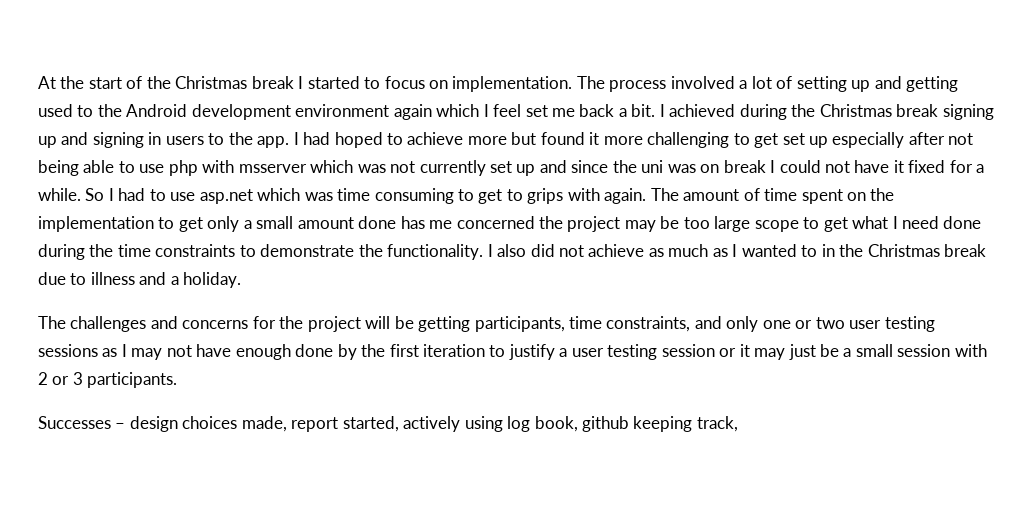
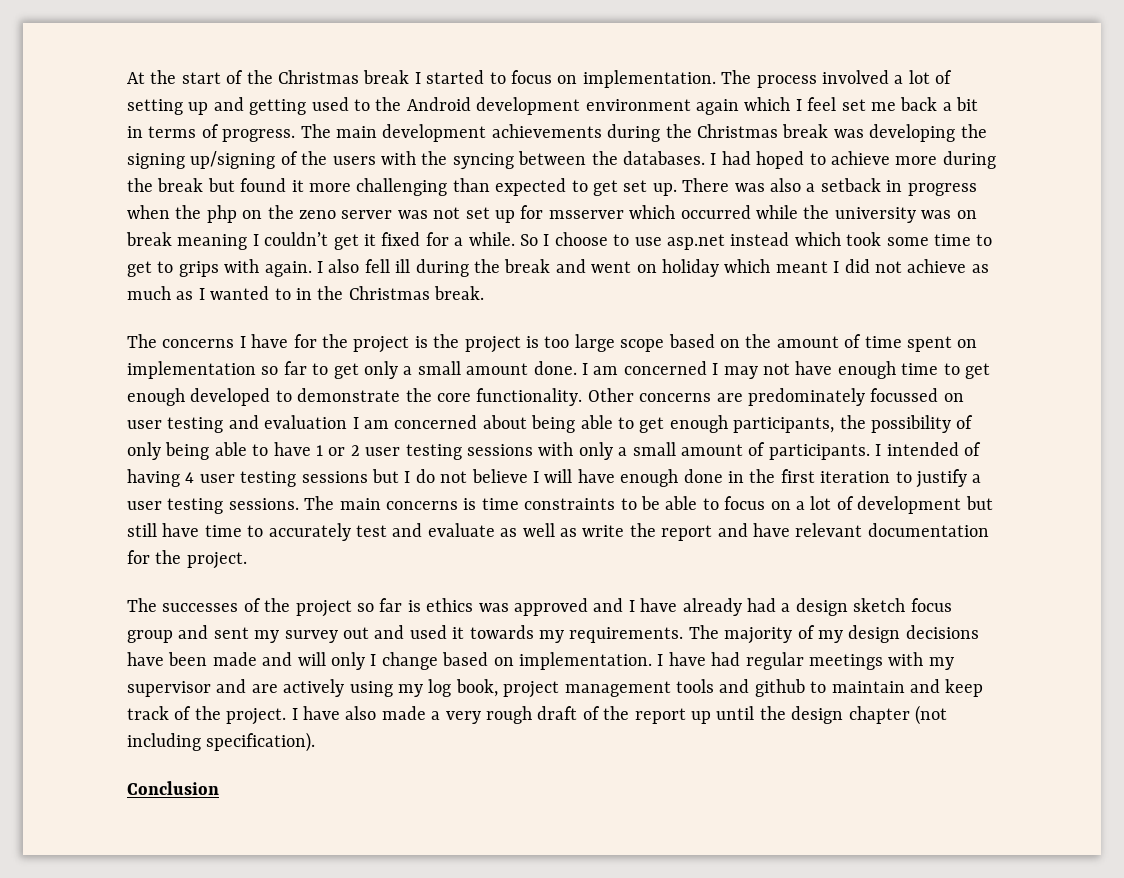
[631,104,994,120] [38,132,290,148] bit. I achieved during the Christmas break signing up and signing in users to the app. -> [956,97,979,111] [127,124,987,142] [127,151,705,169] bit in terms of progress. The main development achievements during the Christmas break was developing the signing up/signing of the users with the syncing between the databases.
(507, 140) none -> [942,151,996,169] [127,178,204,192] during the break
(730, 140) none -> [452,178,567,196] than expected
[809,132,974,148] [38,160,890,176] up especially after not being able to use php with msserver which was not currently set up and since the uni was on break I could not have -> [652,178,977,196] [127,205,977,223] [126,232,359,250] up. There was also a setback in progress when the php on the zeno server was not set up for msserver which occurred while the university was on break meaning I couldn’t get
[118,188,146,201] had -> [554,232,608,246] choose
[257,188,454,204] which was time consuming -> [730,232,971,246] instead which took some time
[650,188,895,204] [38,216,982,232] [38,244,527,260] The amount of time spent on the implementation to get only a small amount done has me concerned the project may be too large scope to get what I need done during the time constraints to demonstrate the functionality. I also -> [317,259,840,277] I also fell ill during the break and went on holiday which meant I
[944,244,987,257] [38,272,242,288] [38,316,935,332] [38,344,118,357] break due to illness and a holiday. // The challenges and concerns for the project will be getting participants, time constraints, and only one or two user testing sessions as -> [434,286,485,300] [127,334,978,353] [127,361,707,379] break. // The concerns I have for the project is the project is too large scope based on the amount of time spent on implementation so far to get only a small amount done. I am concerned
[295,344,357,360] done by -> [901,363,990,379] [127,388,964,406] [127,415,974,433] [127,442,981,460] [127,469,744,487] time to get enough developed to demonstrate the core functionality. Other concerns are predominately focussed on user testing and evaluation I am concerned about being able to get enough participants, the possibility of only being able to have 1 or 2 user testing sessions with only a small amount of participants. I intended of having 4 user testing sessions but I do not believe I will have enough done in
[661,344,987,360] [38,372,178,388] [38,416,399,432] session or it may just be a small session with 2 or 3 participants. // Successes – design choices made, report started, -> [228,496,993,514] [127,523,989,541] [127,550,247,569] [127,598,952,617] [127,625,979,644] [127,652,954,670] [127,679,278,697] sessions. The main concerns is time constraints to be able to focus on a lot of development but still have time to accurately test and evaluate as well as write the report and have relevant documentation for the project. // The successes of the project so far is ethics was approved and I have already had a design sketch focus group and sent my survey out and used it towards my requirements. The majority of my design decisions have been made and will only I change based on implementation. I have had regular meetings with my supervisor and are
(503, 424) none -> [398,684,423,697] my
[582,416,738,432] github keeping track, -> [503,679,984,698] [127,705,947,725] [127,732,316,752] [127,781,219,795] project management tools and github to maintain and keep track of the project. I have also made a very rough draft of the report up until the design chapter (not including specification). // Conclusion

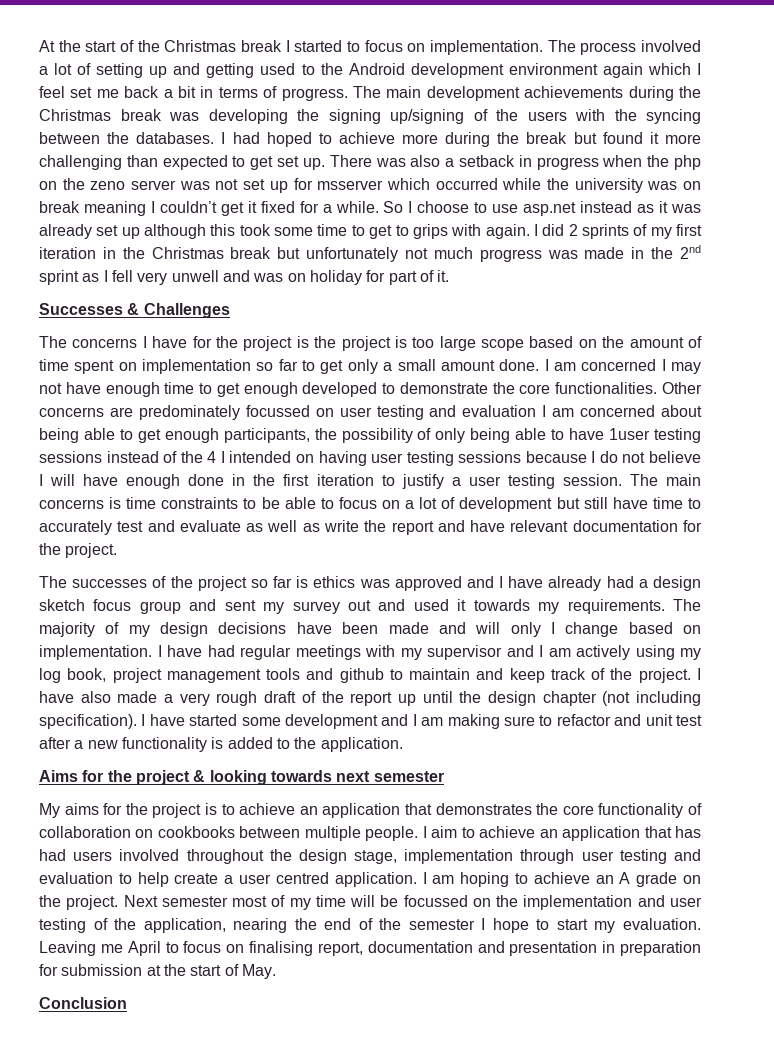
[794,232,841,246] which -> [637,201,701,213] [39,224,236,239] as it was already set up although this
[328,259,989,277] [127,286,485,300] also fell ill during the break and went on holiday which meant I did not achieve as much as I wanted to in the Christmas break. -> [542,224,703,239] [39,245,701,262] [39,270,450,285] [39,303,230,318] did 2 sprints of my first iteration in the Christmas break but unfortunately not much progress was made in the 2nd sprint as I fell very unwell and was on holiday for part of it. // Successes & Challenges
[476,388,583,406] functionality. -> [555,382,658,394] functionalities.
[316,442,981,460] [127,469,399,487] 1 or 2 user testing sessions with only a small amount of participants. I intended of having 4 user testing sessions but -> [609,428,702,443] [39,451,587,466] 1user testing sessions instead of the 4 I intended on having user testing sessions because
[228,498,299,510] sessions. -> [562,474,622,486] session.
[251,684,278,693] are -> [539,645,571,657] I am
(316, 742) none -> [141,714,702,729] [39,737,403,752] [39,770,444,785] [39,803,703,818] [39,826,701,841] [39,849,701,864] [39,872,701,887] [39,895,702,910] [39,918,702,933] [39,941,701,956] [39,964,276,979] I have started some development and I am making sure to refactor and unit test after a new functionality is added to the application. // Aims for the project & looking towards next semester // My aims for the project is to achieve an application that demonstrates the core functionality of collaboration on cookbooks between multiple people. I aim to achieve an application that has had users involved throughout the design stage, implementation through user testing and evaluation to help create a user centred application. I am hoping to achieve an A grade on the project. Next semester most of my time will be focussed on the implementation and user testing of the application, nearing the end of the semester I hope to start my evaluation. Leaving me April to focus on finalising report, documentation and presentation in preparation for submission at the start of May.

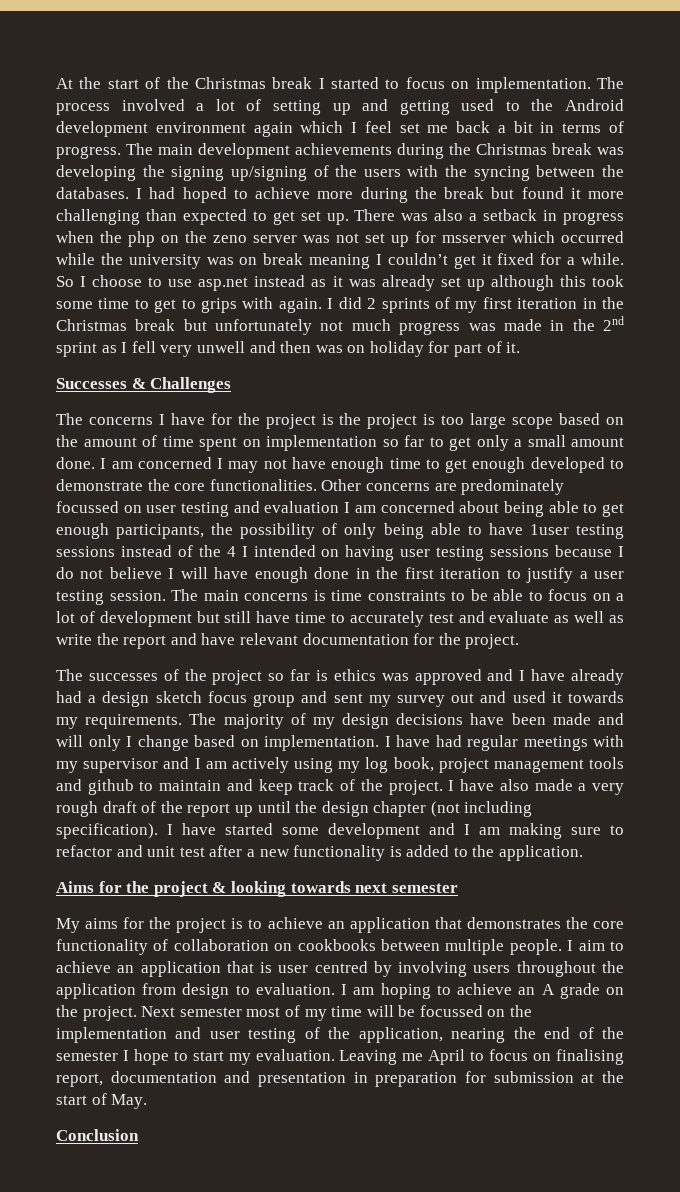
(250, 276) none -> [280,341,312,353] then
[674,826,701,838] [39,849,701,864] [39,872,417,887] has had users involved throughout the design stage, implementation through user testing and evaluation to help create a user centred application. -> [260,961,624,977] [56,983,335,999] is user centred by involving users throughout the application from design to evaluation.

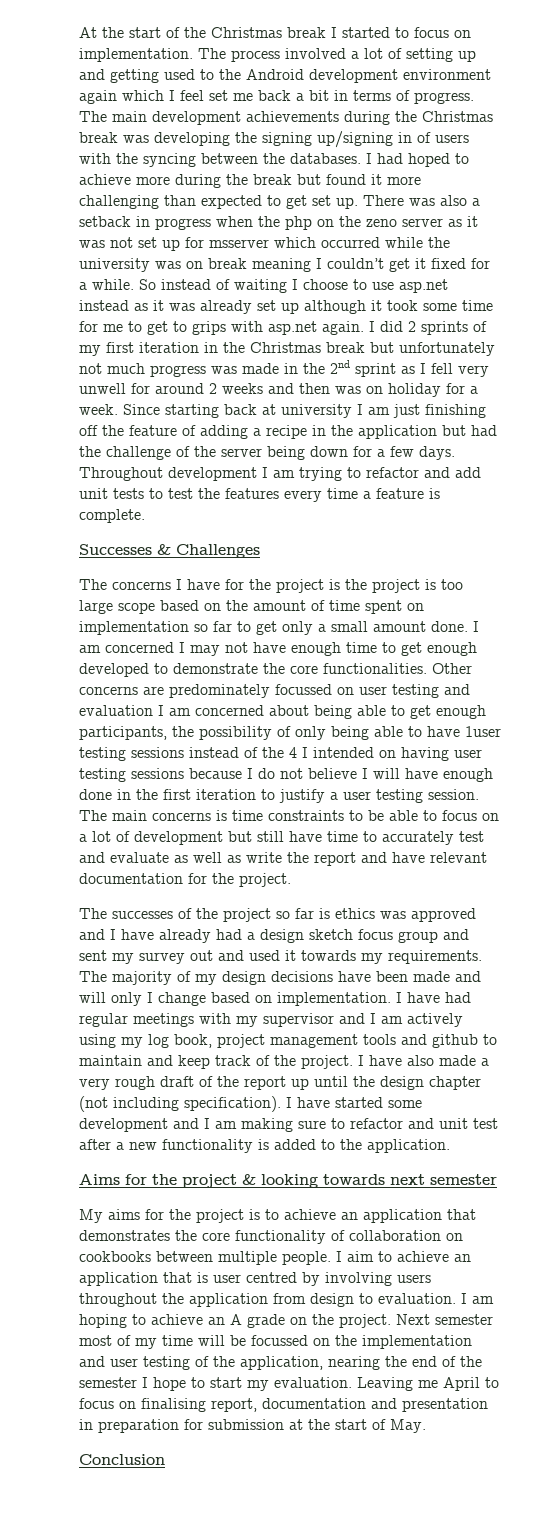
[313,165,358,177] of the -> [398,132,431,143] in of
(297, 239) none -> [448,216,478,227] as it
(74, 281) none -> [161,279,287,293] instead of waiting
[559,275,586,287] this -> [371,300,382,311] it
(130, 303) none -> [79,321,123,332] for me
(274, 303) none -> [268,321,317,335] asp.net
(245, 347) none -> [131,383,263,394] for around 2 weeks
[454,341,521,357] part of it. -> [470,386,478,394] [79,404,486,418] [79,425,497,439] [79,446,455,460] [79,467,481,481] [79,488,440,502] [79,509,145,523] a week. Since starting back at university I am just finishing off the feature of adding a recipe in the application but had the challenge of the server being down for a few days. Throughout development I am trying to refactor and add unit tests to test the features every time a feature is complete.

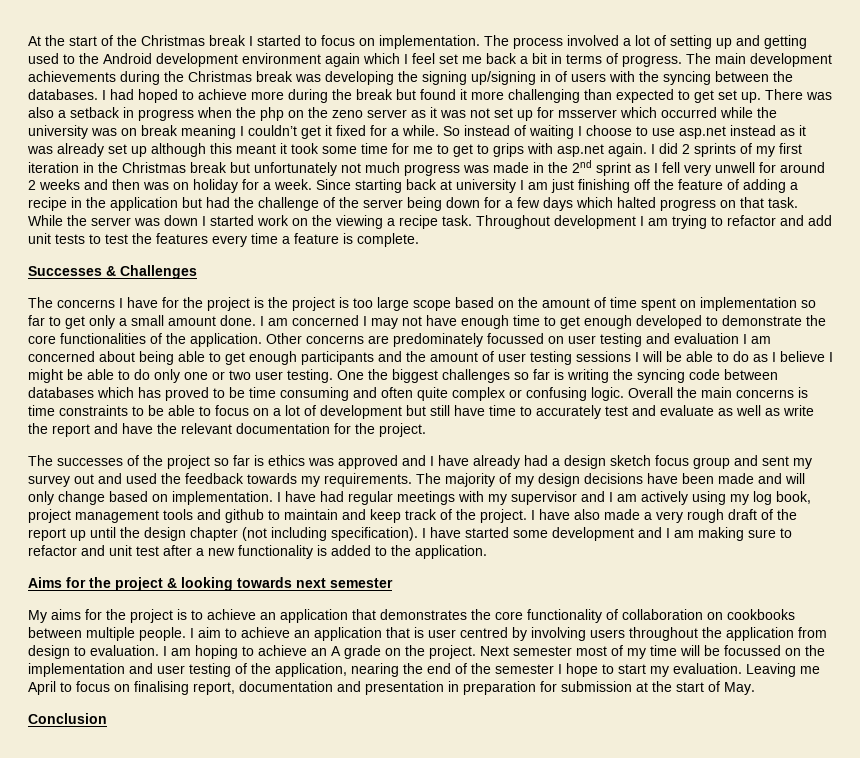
(366, 307) none -> [210,143,276,154] this meant
[419,446,455,460] days. -> [543,197,798,211] [28,215,472,229] days which halted progress on that task. While the server was down I started work on the viewing a recipe task.
[323,663,427,674] functionalities. -> [60,333,262,347] functionalities of the application.
[79,726,501,740] [79,747,482,761] [79,768,493,782] [79,789,479,803] [79,810,107,821] participants, the possibility of only being able to have 1user testing sessions instead of the 4 I intended on having user testing sessions because I do not believe I will have enough done in the first iteration to justify a user testing session. The -> [301,351,833,365] [28,369,778,383] [28,387,697,401] participants and the amount of user testing sessions I will be able to do as I believe I might be able to do only one or two user testing. One the biggest challenges so far is writing the syncing code between databases which has proved to be time consuming and often quite complex or confusing logic. Overall the
(425, 857) none -> [157,423,177,434] the
[285,950,296,961] it -> [161,473,244,484] the feedback
[147,992,153,1003] I -> (54, 498) none

